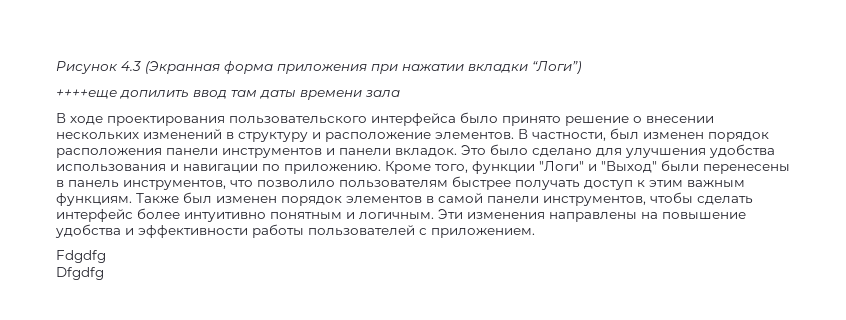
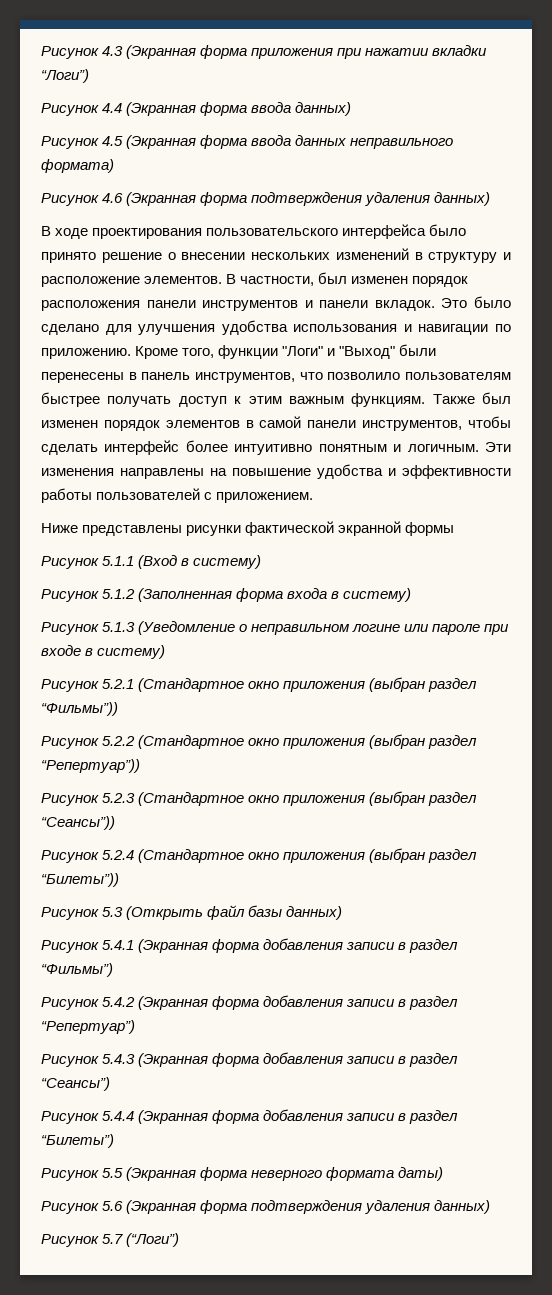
[56,89,400,100] ++++еще допилить ввод там даты времени зала -> [41,102,352,116] [41,135,454,149] [41,159,114,173] [41,192,491,206] Рисунок 4.4 (Экранная форма ввода данных) // Рисунок 4.5 (Экранная форма ввода данных неправильного формата) // Рисунок 4.6 (Экранная форма подтверждения удаления данных)
[56,250,106,263] [56,267,104,280] Fdgdfg // Dfgdfg -> [41,521,455,536] [41,555,262,569] [41,588,412,602] [41,621,510,635] [41,645,166,659] [41,677,478,692] [41,702,118,716] [41,734,478,749] [41,759,140,773] [41,791,478,806] [41,816,115,830] [41,848,478,863] [41,873,119,887] [41,905,343,920] [41,938,459,953] [41,963,113,977] [41,995,459,1010] [41,1020,135,1034] [41,1052,459,1067] [41,1077,110,1091] [41,1109,459,1124] [41,1134,114,1148] [41,1167,444,1181] [41,1200,491,1214] [41,1233,180,1247] Ниже представлены рисунки фактической экранной формы // Рисунок 5.1.1 (Вход в систему) // Рисунок 5.1.2 (Заполненная форма входа в систему) // Рисунок 5.1.3 (Уведомление о неправильном логине или пароле при входе в систему) // Рисунок 5.2.1 (Стандартное окно приложения (выбран раздел “Фильмы”)) // Рисунок 5.2.2 (Стандартное окно приложения (выбран раздел “Репертуар”)) // Рисунок 5.2.3 (Стандартное окно приложения (выбран раздел “Сеансы”)) // Рисунок 5.2.4 (Стандартное окно приложения (выбран раздел “Билеты”)) // Рисунок 5.3 (Открыть файл базы данных) // Рисунок 5.4.1 (Экранная форма добавления записи в раздел “Фильмы”) // Рисунок 5.4.2 (Экранная форма добавления записи в раздел “Репертуар”) // Рисунок 5.4.3 (Экранная форма добавления записи в раздел “Сеансы”) // Рисунок 5.4.4 (Экранная форма добавления записи в раздел “Билеты”) // Рисунок 5.5 (Экранная форма неверного формата даты) // Рисунок 5.6 (Экранная форма подтверждения удаления данных) // Рисунок 5.7 (“Логи”)

